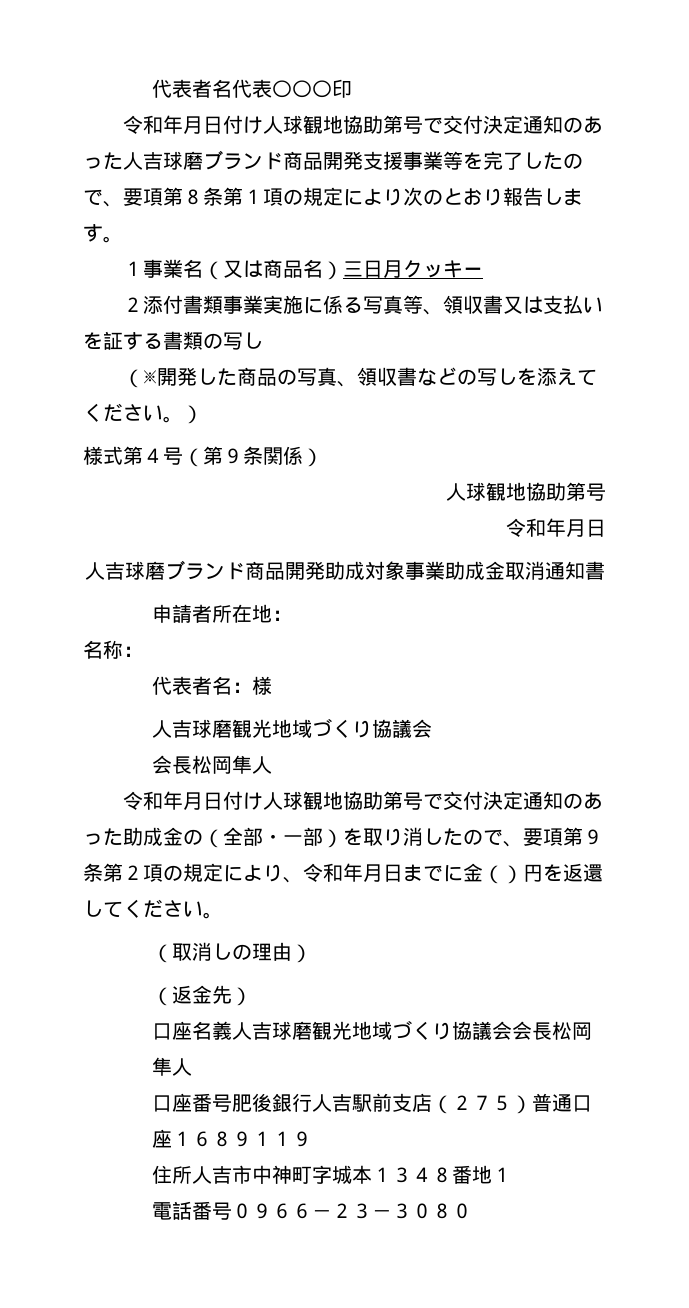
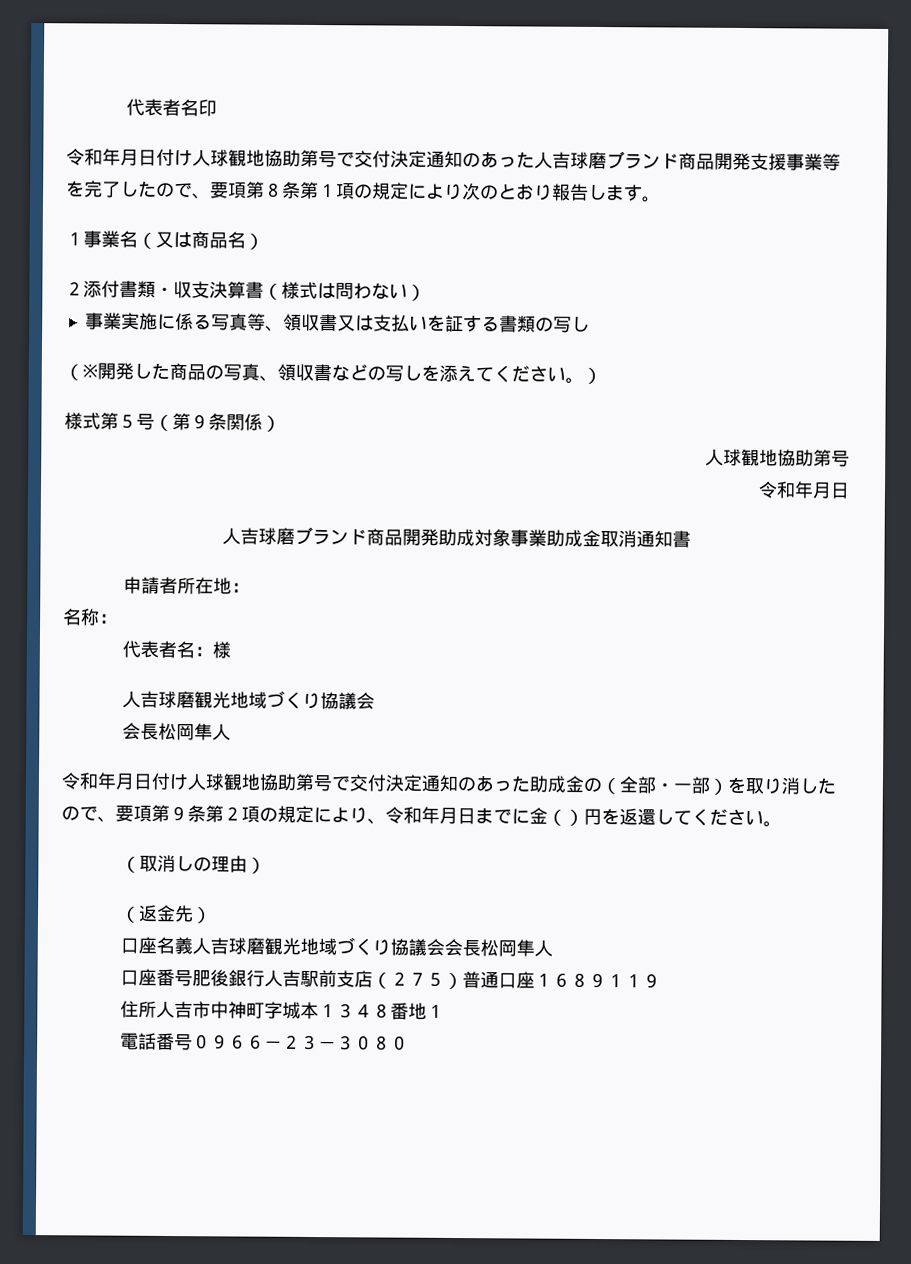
[152,79,333,98] 代表者名代表〇〇〇 -> [126,98,200,117] 代表者名
[343,260,484,278] 三日月クッキー -> (264, 241) none
(224, 304) none -> [155,281,426,301] ・収支決算書（様式は問わない） //
[143,448,163,463] ４ -> [118,414,137,429] ５

